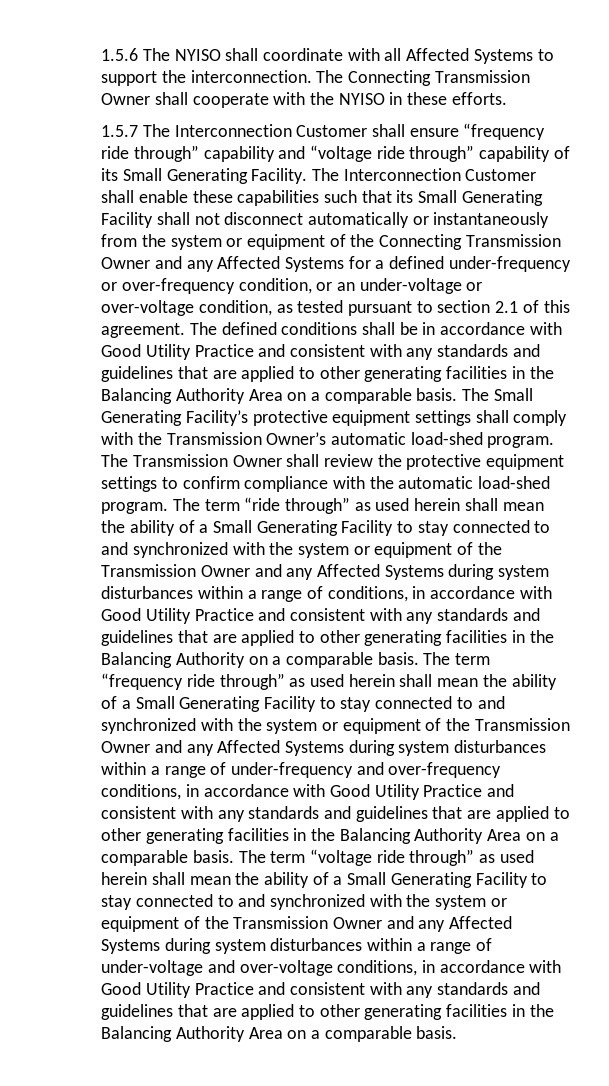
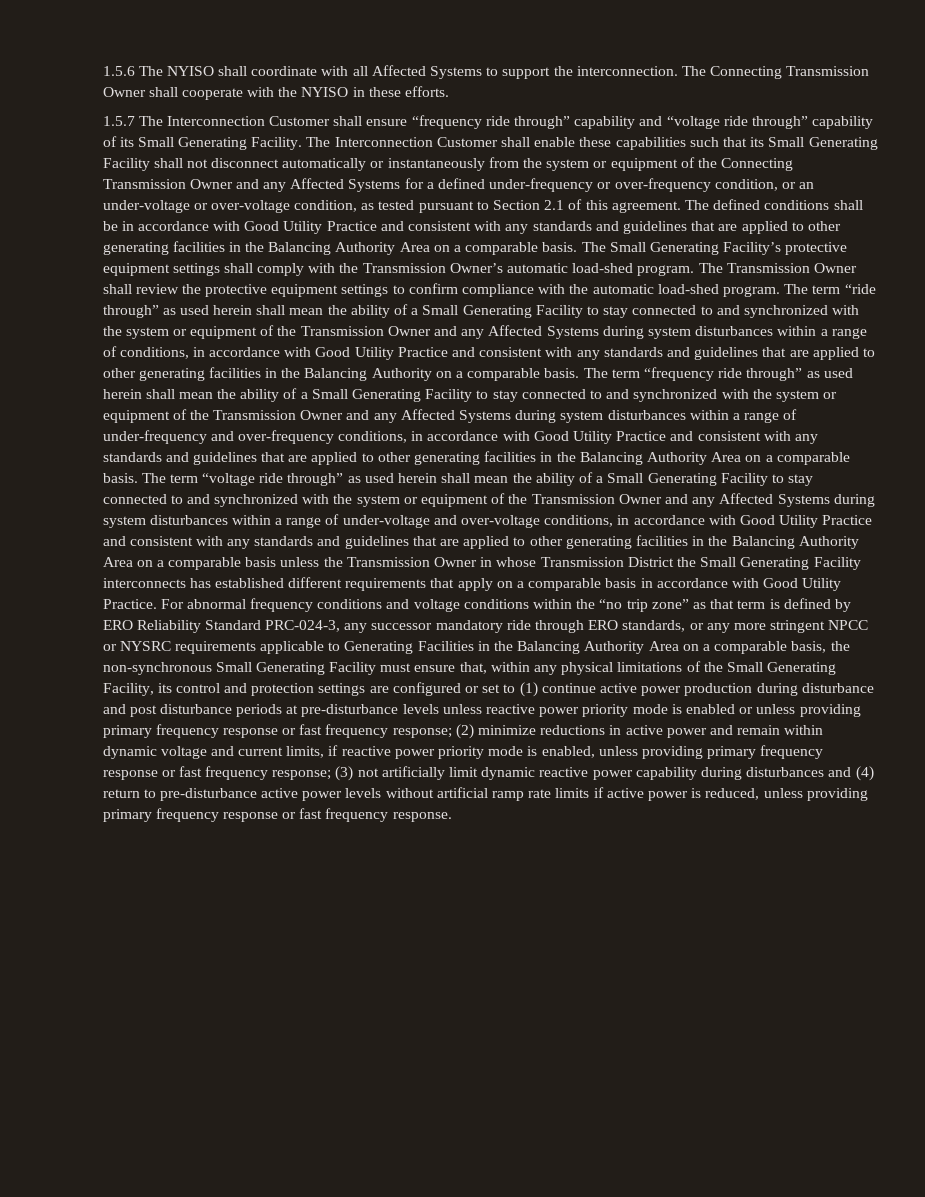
[437,300,491,313] section -> [493,200,541,210] Section
[416,1026,458,1039] basis. -> [245,557,861,570] [102,577,842,591] [102,598,851,612] [102,620,869,633] [102,641,850,654] [102,661,837,675] [102,682,874,697] [102,704,861,717] [102,724,824,739] [102,745,824,759] [102,766,874,781] [102,787,868,801] [102,808,452,822] basis unless the Transmission Owner in whose Transmission District the Small Generating Facility interconnects has established different requirements that apply on a comparable basis in accordance with Good Utility Practice. For abnormal frequency conditions and voltage conditions within the “no trip zone” as that term is defined by ERO Reliability Standard PRC-024-3, any successor mandatory ride through ERO standards, or any more stringent NPCC or NYSRC requirements applicable to Generating Facilities in the Balancing Authority Area on a comparable basis, the non-synchronous Small Generating Facility must ensure that, within any physical limitations of the Small Generating Facility, its control and protection settings are configured or set to (1) continue active power production during disturbance and post disturbance periods at pre-disturbance levels unless reactive power priority mode is enabled or unless providing primary frequency response or fast frequency response; (2) minimize reductions in active power and remain within dynamic voltage and current limits, if reactive power priority mode is enabled, unless providing primary frequency response or fast frequency response; (3) not artificially limit dynamic reactive power capability during disturbances and (4) return to pre-disturbance active power levels without artificial ramp rate limits if active power is reduced, unless providing primary frequency response or fast frequency response.

